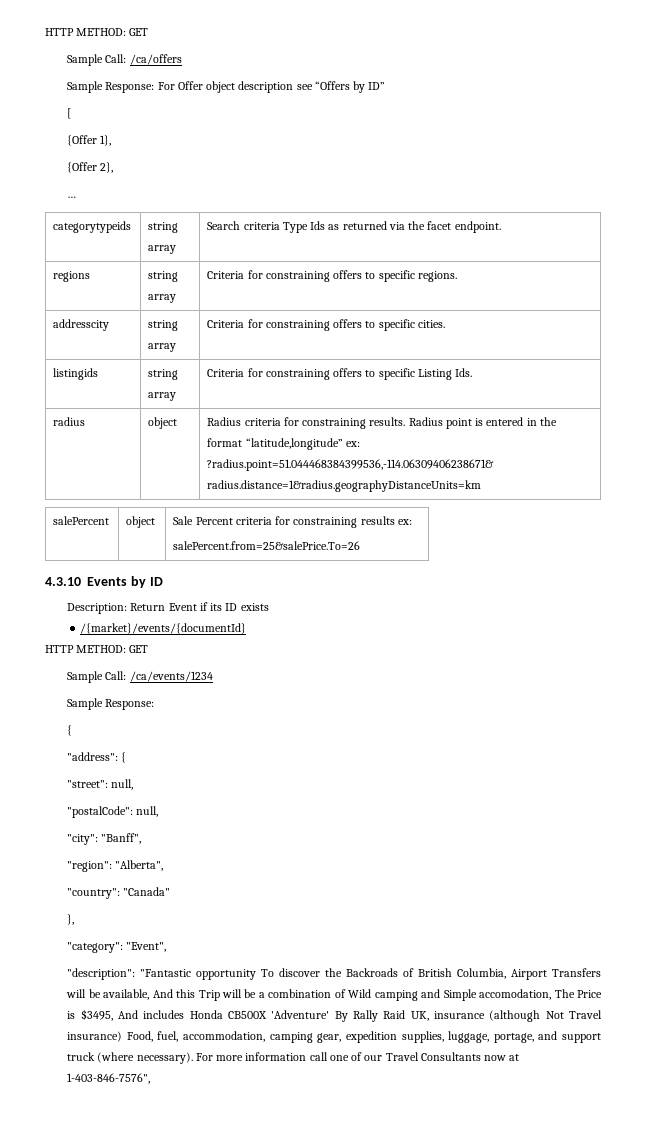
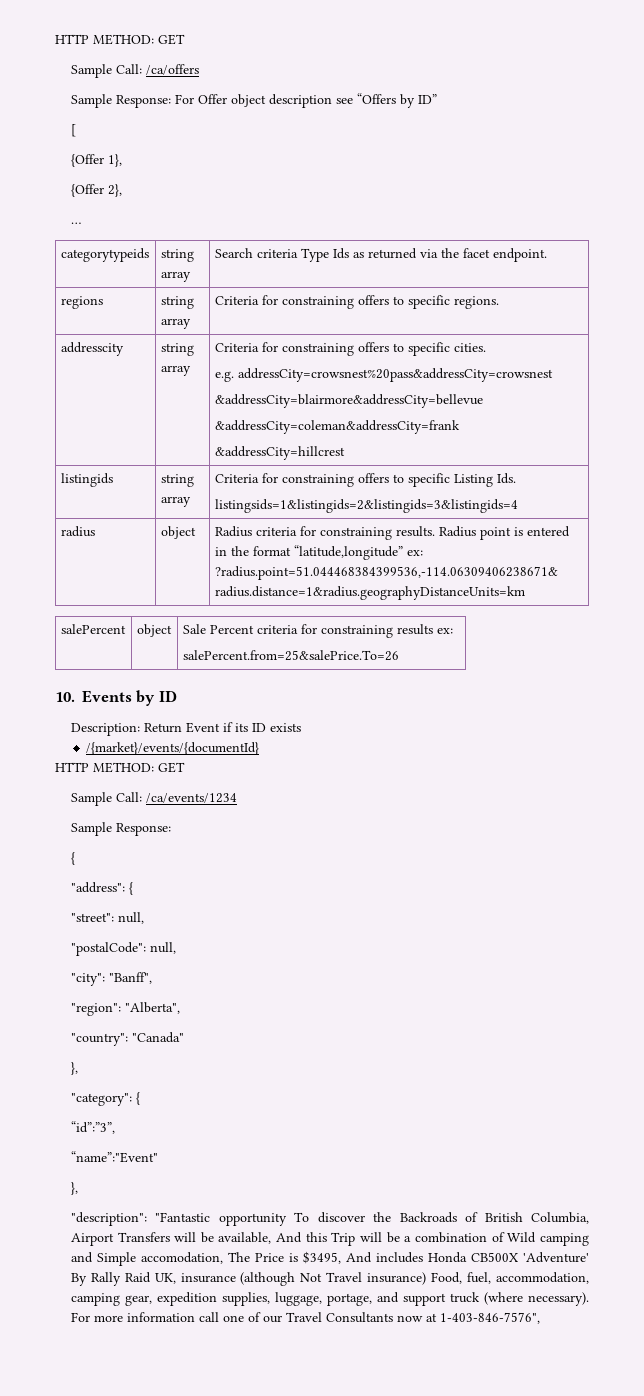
(445, 324) none -> [214,368,553,382] [214,394,483,408] [214,420,460,434] [214,446,345,460] // e.g. addressCity=crowsnest%20pass&addressCity=crowsnest // &addressCity=blairmore&addressCity=bellevue // &addressCity=coleman&addressCity=frank // &addressCity=hillcrest
(473, 372) none -> [214,499,518,513] // listingsids=1&listingids=2&listingids=3&listingids=4
[45,577,81,586] 4.3.10 -> [55,692,75,702] 10.
[126,942,167,952] "Event", -> [135,1092,140,1105] [70,1121,115,1134] [70,1151,158,1163] [70,1182,78,1195] { // “id”:”3”, // “name”:"Event" // },

